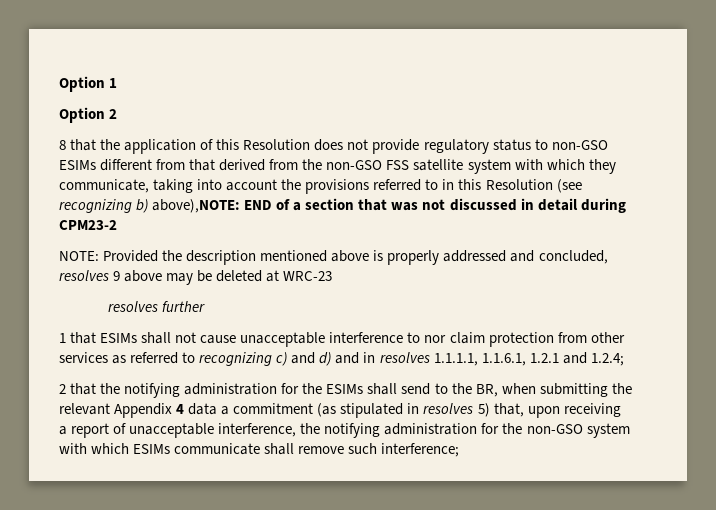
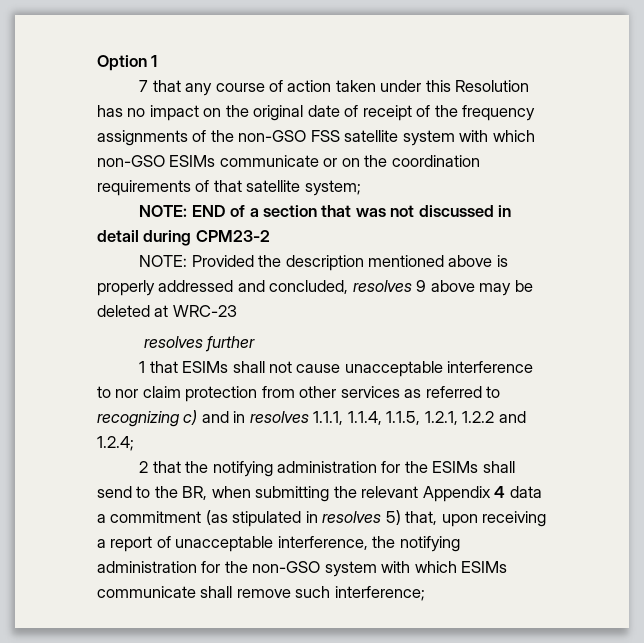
[59,107,118,123] [59,139,608,154] [59,159,299,171] Option 2 // 8 that the application of this Resolution does not provide regulatory status to non-GSO ESIMs different from that derived from -> [139,80,530,96] [97,105,536,121] [97,130,207,146] 7 that any course of action taken under this Resolution has no impact on the original date of receipt of the frequency assignments of
[588,159,616,174] [59,179,582,194] [59,199,241,213] they communicate, taking into account the provisions referred to in this Resolution (see recognizing b) above),NOTE: -> [97,155,480,167] [97,180,361,196] [139,205,188,217] non-GSO ESIMs communicate or on the coordination requirements of that satellite system; // NOTE:
[319,352,559,366] d) and in resolves 1.1.1.1, 1.1.6.1, 1.2.1 -> [233,411,495,425] in resolves 1.1.1, 1.1.4, 1.1.5, 1.2.1, 1.2.2

